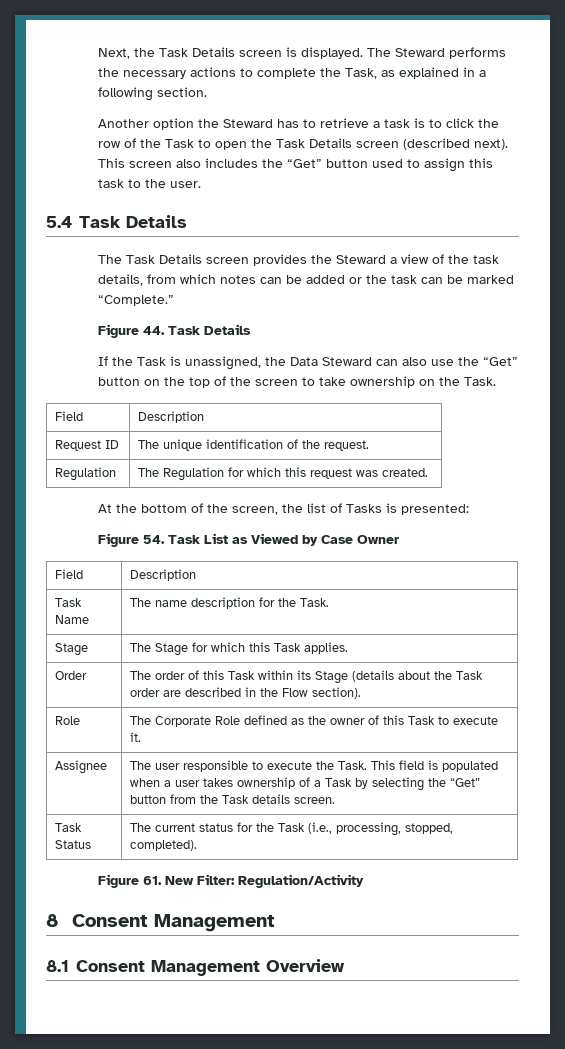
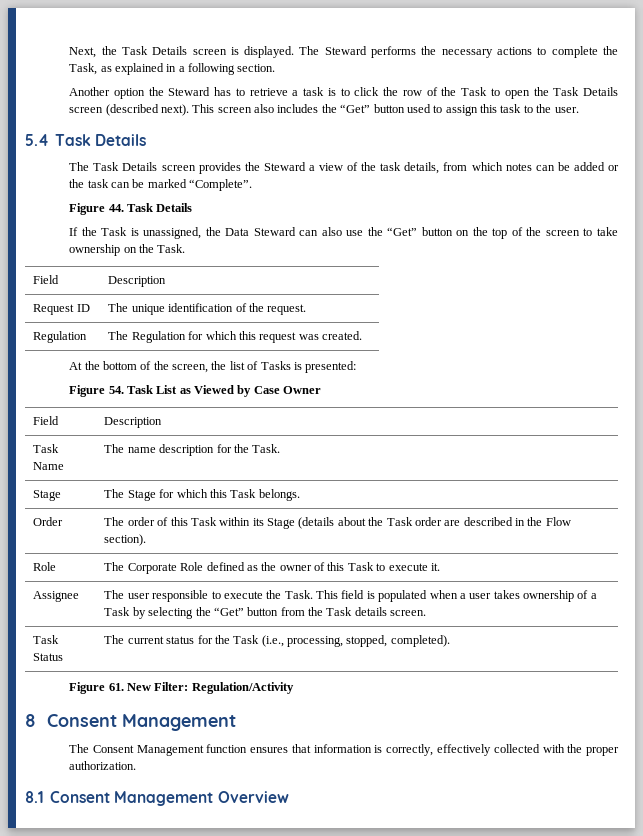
[97,295,174,306] “Complete.” -> [189,179,253,191] “Complete”.
[304,642,349,654] applies. -> [258,489,300,501] belongs.
(275, 923) none -> [69,744,619,756] [69,761,137,770] // The Consent Management function ensures that information is correctly, effectively collected with the proper authorization.

